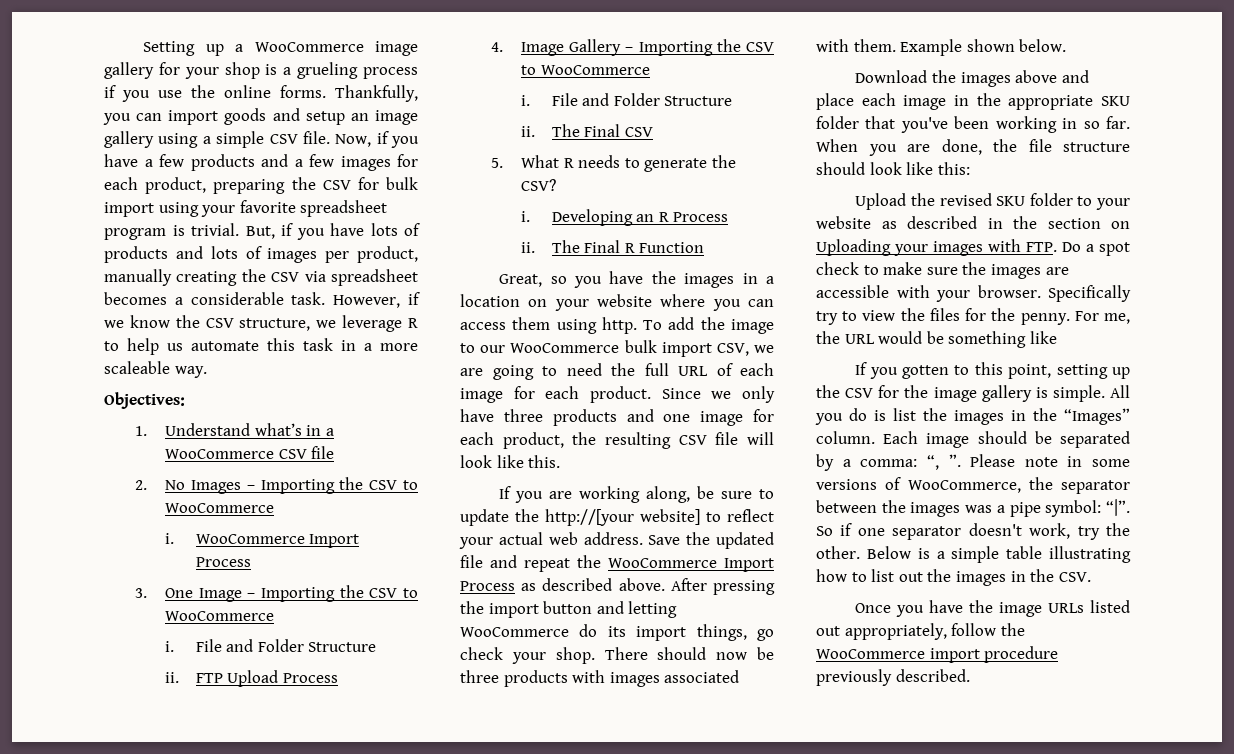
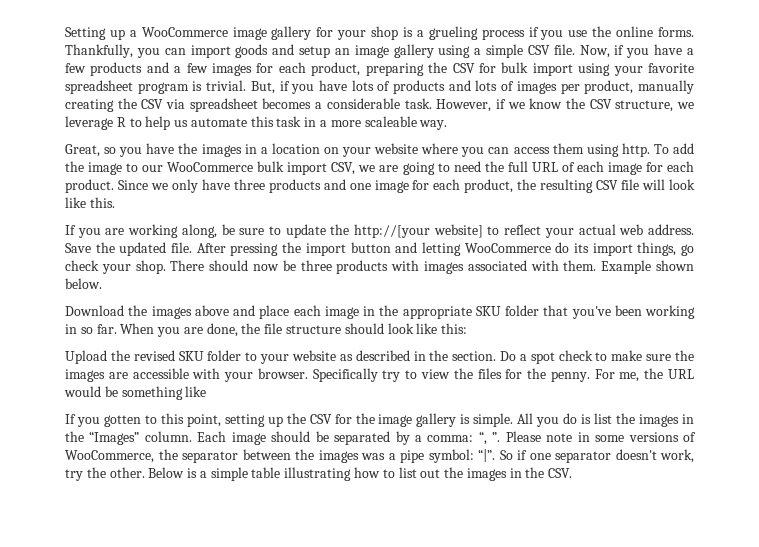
[104,392,185,409] [134,423,334,436] [165,446,335,459] [134,477,418,494] [165,503,275,513] [165,533,360,548] [195,557,251,567] [134,585,418,602] [165,611,275,621] [165,639,377,652] [165,670,338,687] [490,39,774,56] [521,65,650,75] [521,93,733,106] [521,124,653,137] [490,155,736,172] [521,179,557,191] [521,209,729,226] [521,240,705,253] // Objectives: // 1. Understand what’s in a WooCommerce CSV file // 2. No Images – Importing the CSV to WooCommerce // i. WooCommerce Import Process // 3. One Image – Importing the CSV to WooCommerce // i. File and Folder Structure // ii. FTP Upload Process // 4. Image Gallery – Importing the CSV to WooCommerce // i. File and Folder Structure // ii. The Final CSV // 5. What R needs to generate the CSV? // i. Developing an R Process // ii. The Final R Function -> (448, 125) none
[460,555,774,572] [460,578,665,591] file and repeat the WooCommerce Import Process as described above. -> [171,242,193,253] file.
[1047,218,1130,229] [816,239,1057,256] section on Uploading your images with FTP. -> [452,351,497,361] section.
[855,600,1130,617] [816,623,1025,640] [816,646,1059,663] [816,669,970,686] // Once you have the image URLs listed out appropriately, follow the WooCommerce import procedure previously described. -> (573, 473) none

